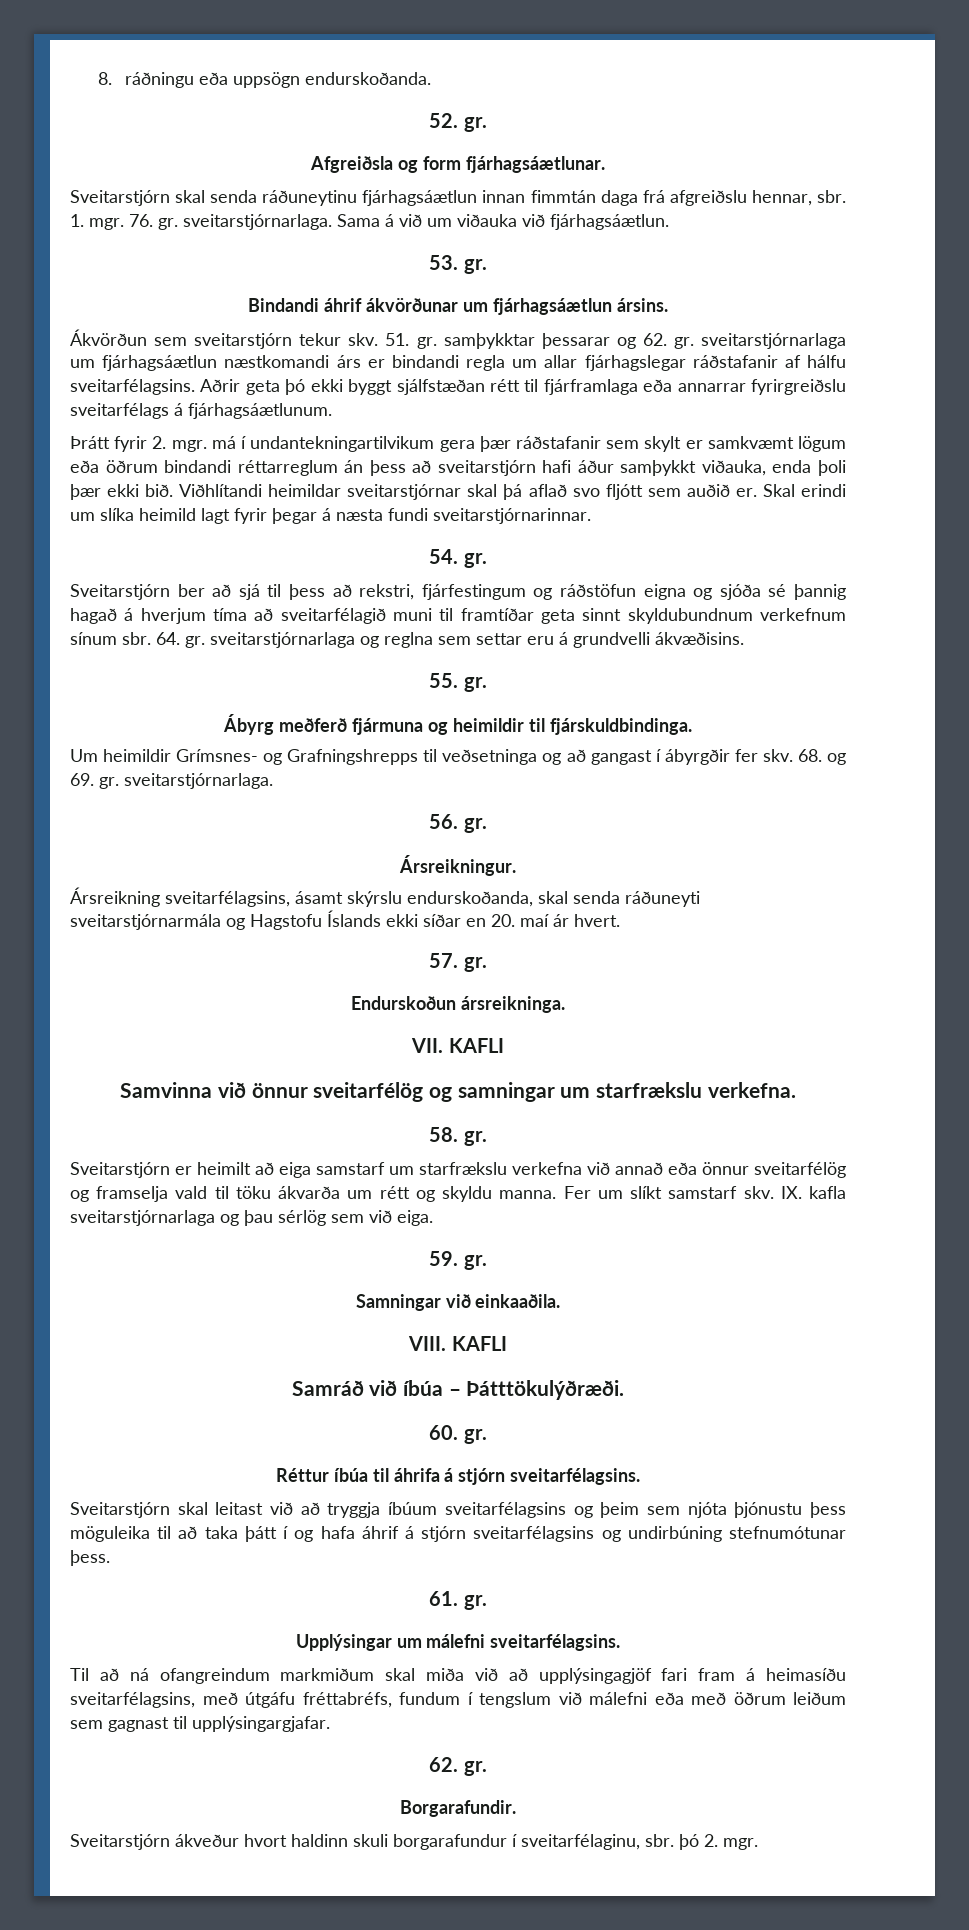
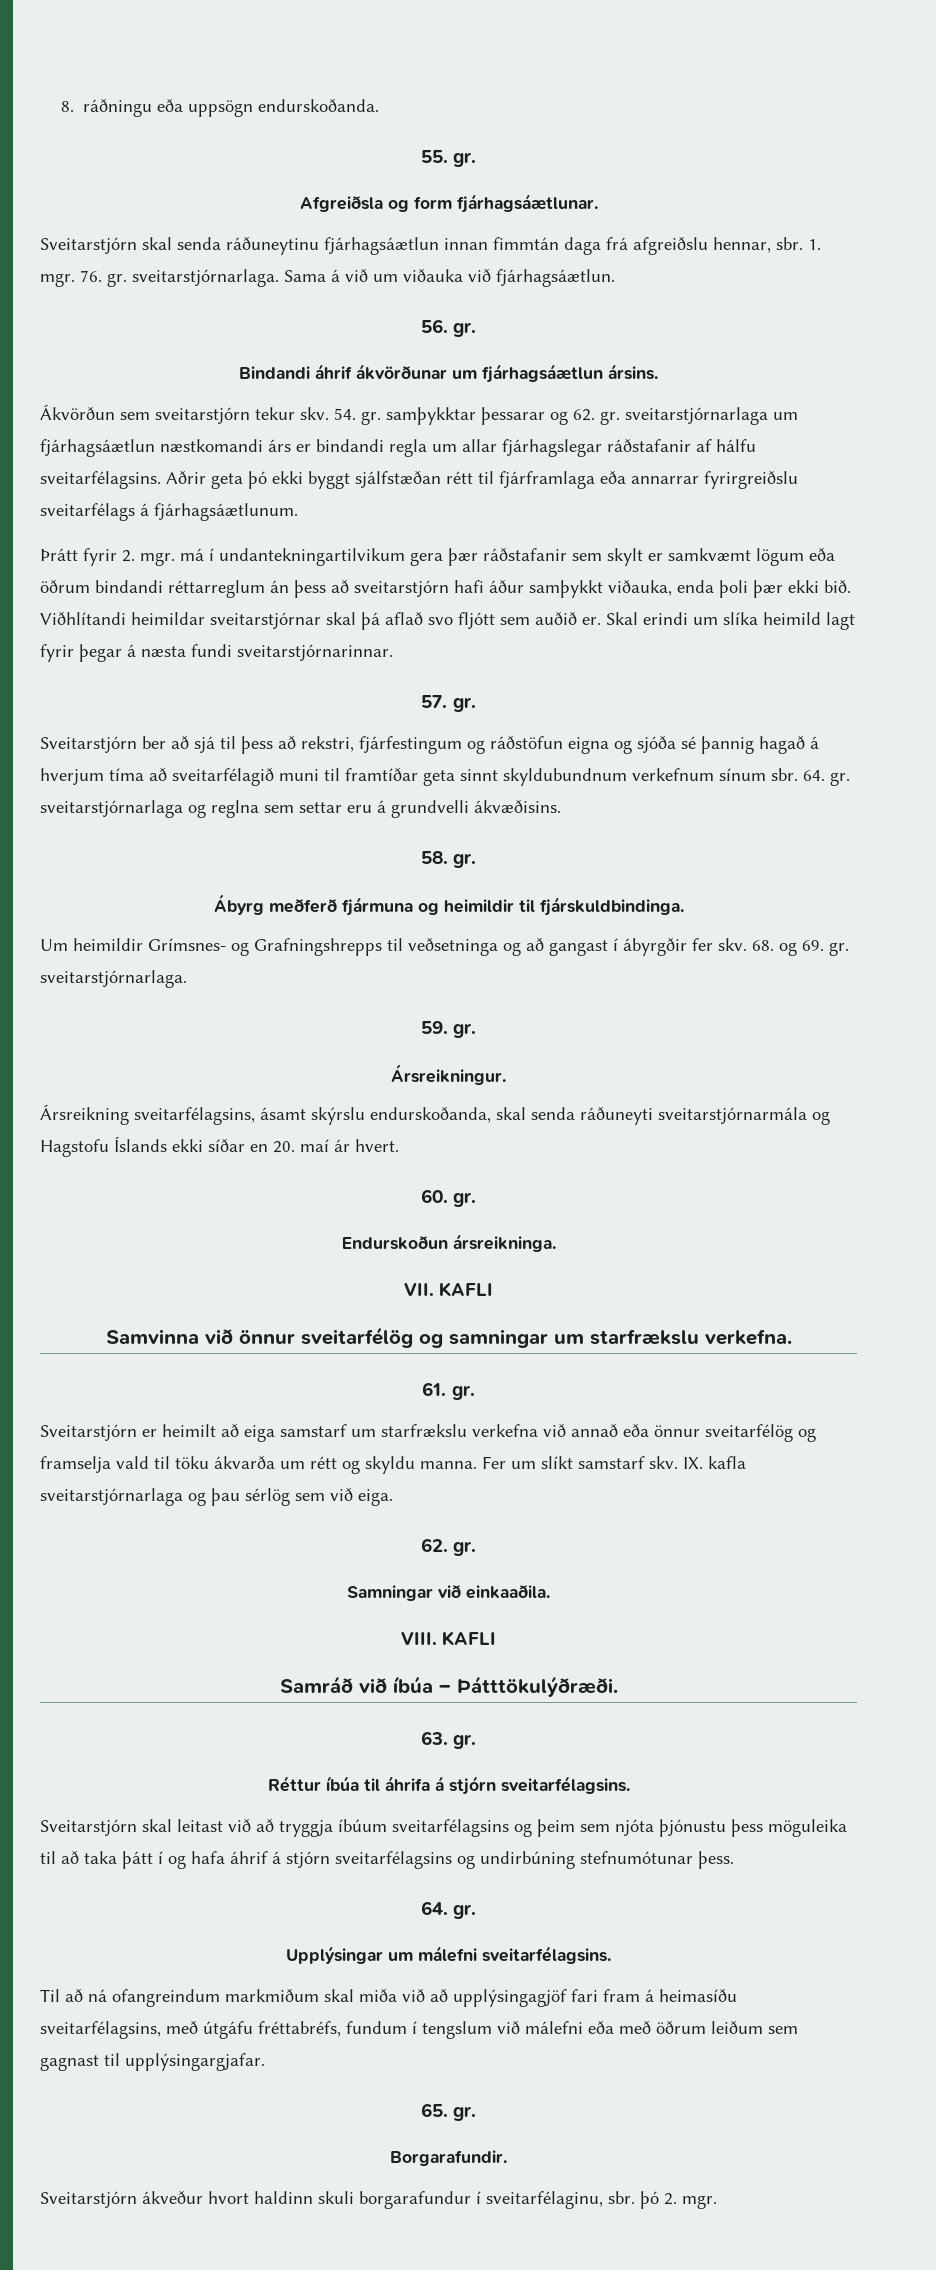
[429,113,459,128] 52. -> [420,150,448,163] 55.
[429,255,459,270] 53. -> [420,319,448,333] 56.
[385,333,410,346] 51. -> [334,408,356,420] 54.
[429,549,459,564] 54. -> [421,695,448,708] 57.
[429,673,459,688] 55. -> [420,851,448,864] 58.
[429,814,459,829] 56. -> [420,1021,448,1034] 59.
[429,953,459,968] 57. -> [420,1189,448,1203] 60.
[429,1127,459,1142] 58. -> [422,1382,447,1396] 61.
[429,1251,459,1266] 59. -> [420,1538,448,1552] 62.
[429,1425,459,1440] 60. -> [420,1731,448,1745] 63.
[429,1591,459,1606] 61. -> [420,1901,448,1915] 64.
[429,1757,459,1772] 62. -> [420,2103,448,2117] 65.

